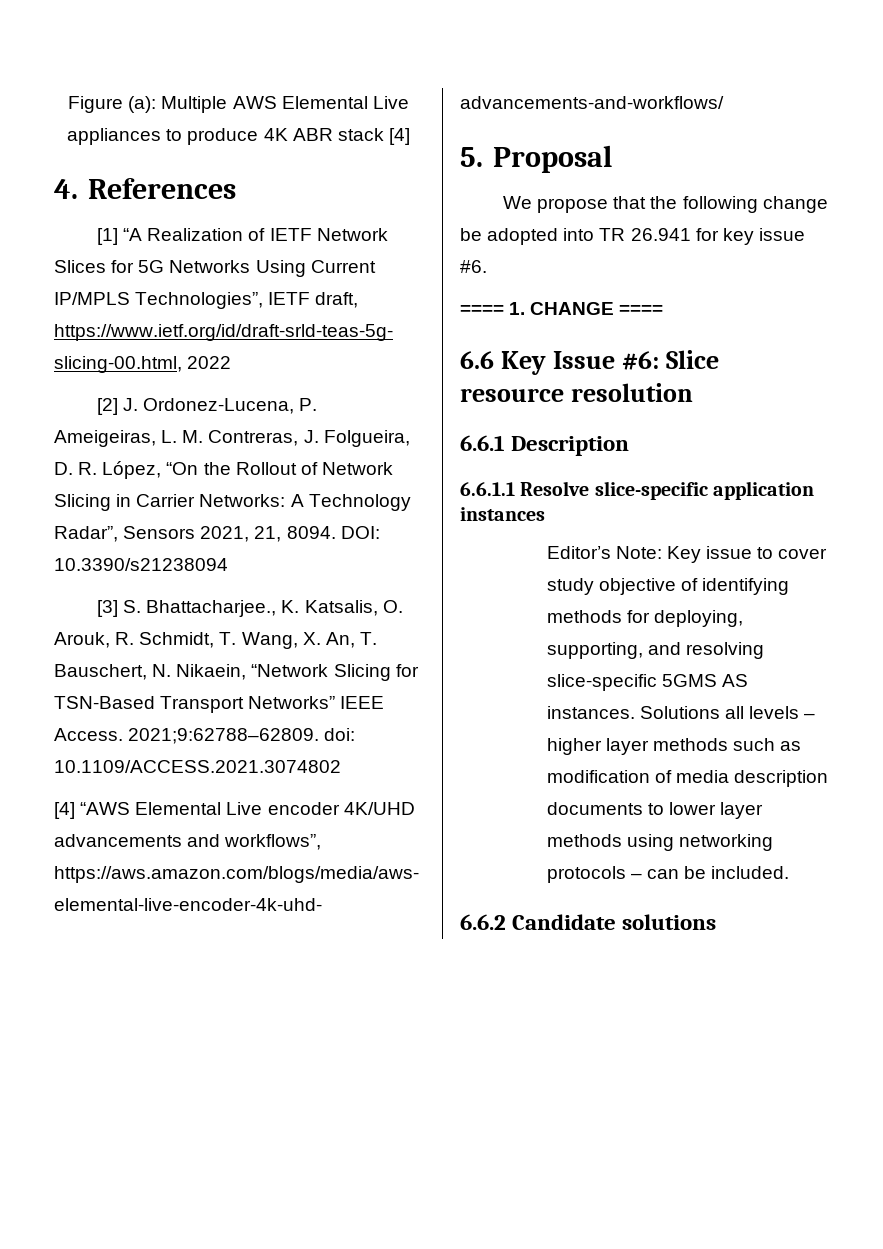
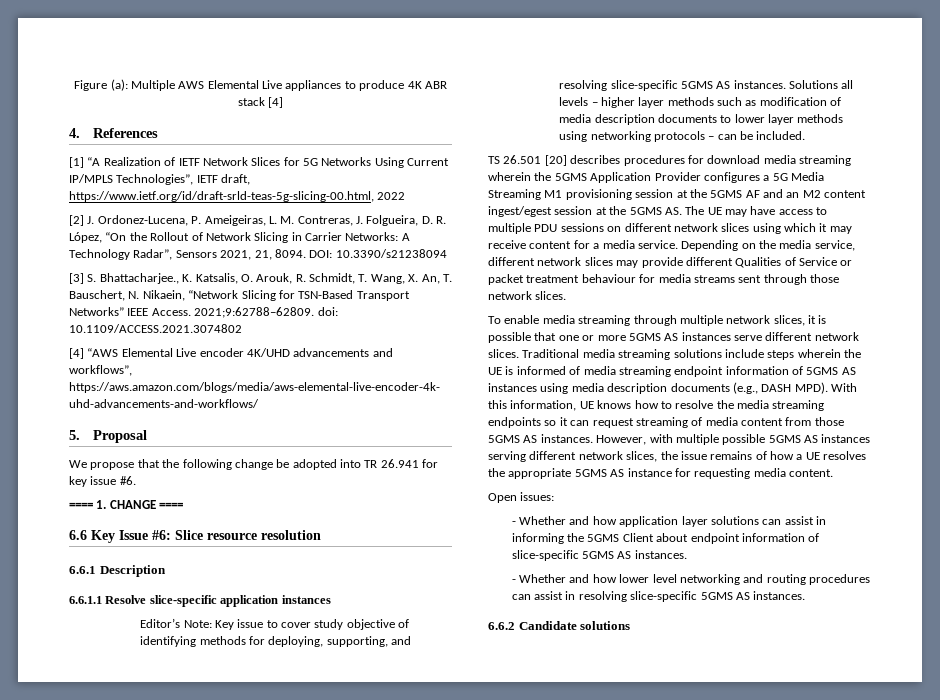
(790, 872) none -> [488,155,851,166] [488,172,824,183] [488,189,867,200] [488,206,828,217] [488,223,852,234] [488,240,855,251] [488,257,853,268] [488,274,839,285] [488,291,567,300] [488,315,827,326] [488,332,859,343] [488,349,861,360] [488,366,856,377] [488,382,857,394] [488,400,825,411] [488,417,844,428] [488,434,871,445] [488,451,867,462] [488,468,833,479] [488,492,555,503] [511,516,827,527] [511,533,820,544] [511,550,687,561] [511,574,871,585] [511,591,806,602] // TS 26.501 [20] describes procedures for download media streaming wherein the 5GMS Application Provider configures a 5G Media Streaming M1 provisioning session at the 5GMS AF and an M2 content ingest/egest session at the 5GMS AS. The UE may have access to multiple PDU sessions on different network slices using which it may receive content for a media service. Depending on the media service, different network slices may provide different Qualities of Service or packet treatment behaviour for media streams sent through those network slices. // To enable media streaming through multiple network slices, it is possible that one or more 5GMS AS instances serve different network slices. Traditional media streaming solutions include steps wherein the UE is informed of media streaming endpoint information of 5GMS AS instances using media description documents (e.g., DASH MPD). With this information, UE knows how to resolve the media streaming endpoints so it can request streaming of media content from those 5GMS AS instances. However, with multiple possible 5GMS AS instances serving different network slices, the issue remains of how a UE resolves the appropriate 5GMS AS instance for requesting media content. // Open issues: // - Whether and how application layer solutions can assist in informing the 5GMS Client about endpoint information of slice-specific 5GMS AS instances. // - Whether and how lower level networking and routing procedures can assist in resolving slice-specific 5GMS AS instances.

